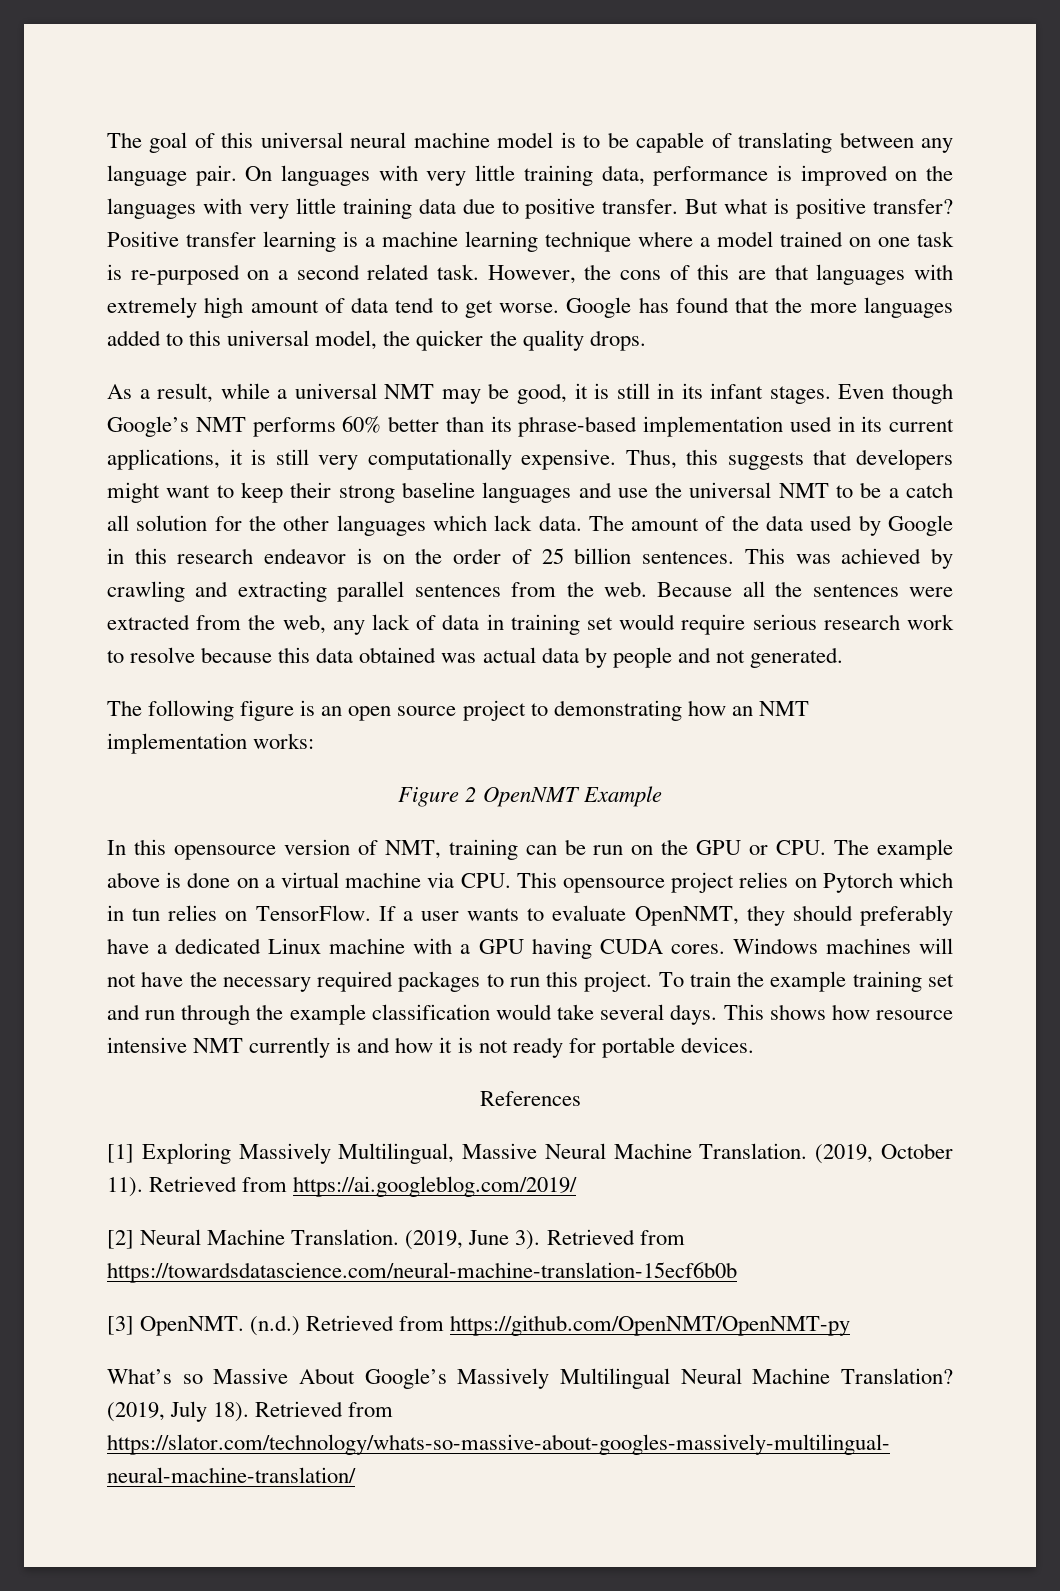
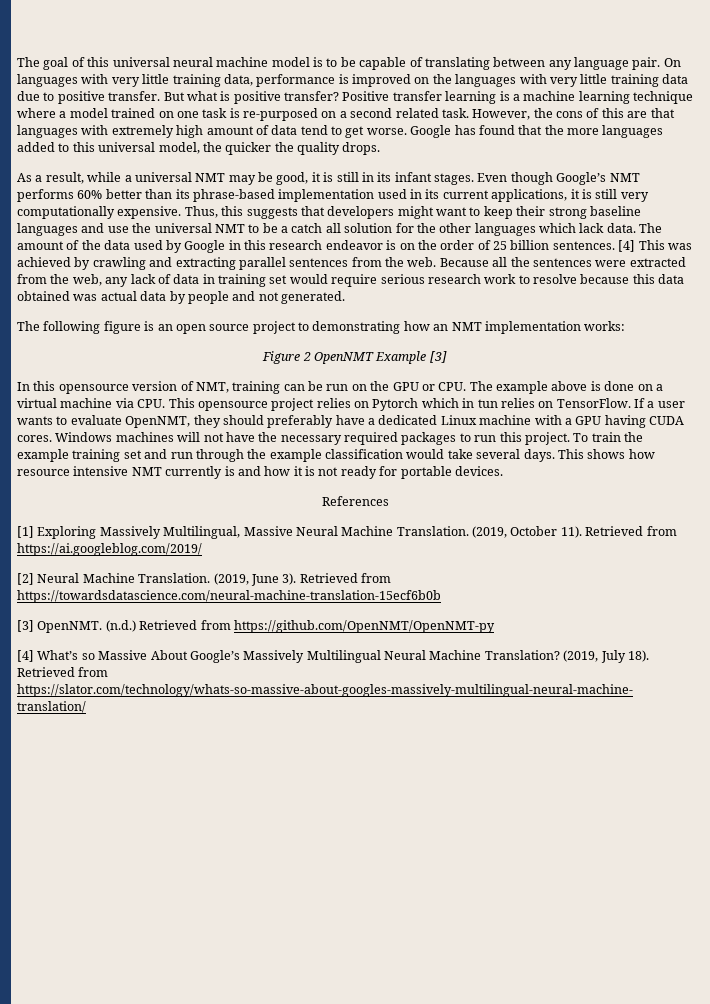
(735, 557) none -> [618,240,636,252] [4]
(662, 796) none -> [429,351,447,363] [3]
(851, 1325) none -> [17,650,34,662] [4]

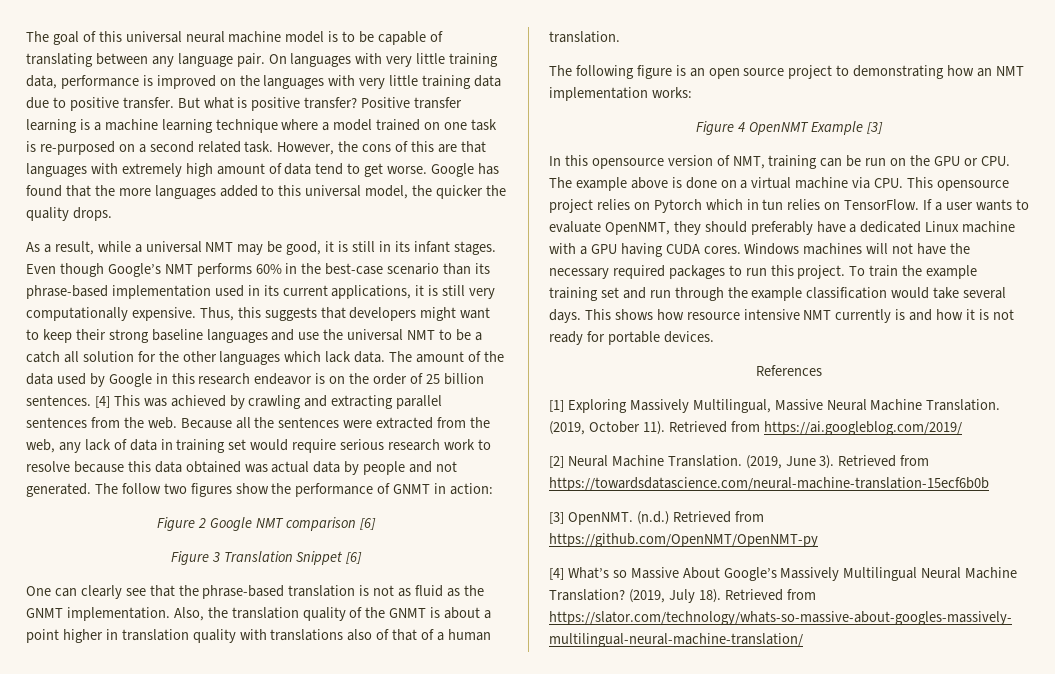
[105,189,142,199] better -> [285,263,440,275] in the best-case scenario
(345, 297) none -> [94,483,494,497] [157,517,376,531] [170,551,363,565] [26,585,484,599] [26,607,492,621] [26,629,491,643] [549,31,620,43] The follow two figures show the performance of GNMT in action: // Figure 2 Google NMT comparison [6] // Figure 3 Translation Snippet [6] // One can clearly see that the phrase-based translation is not as fluid as the GNMT implementation. Also, the translation quality of the GNMT is about a point higher in translation quality with translations also of that of a human translation.
[302,352,311,361] 2 -> [738,122,746,132] 4

